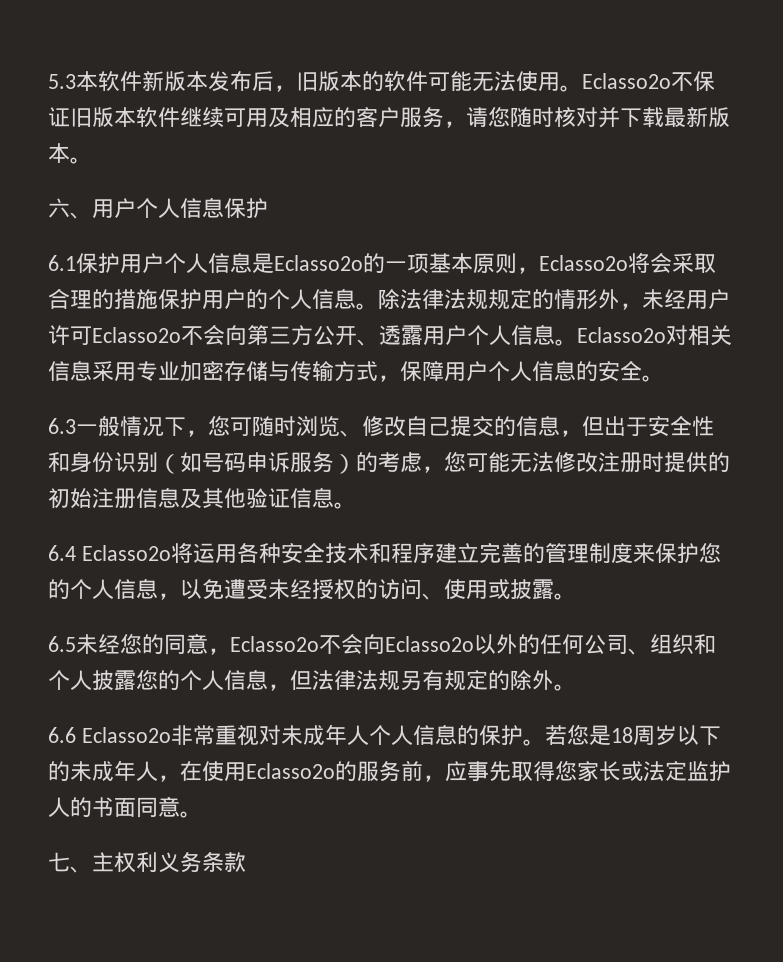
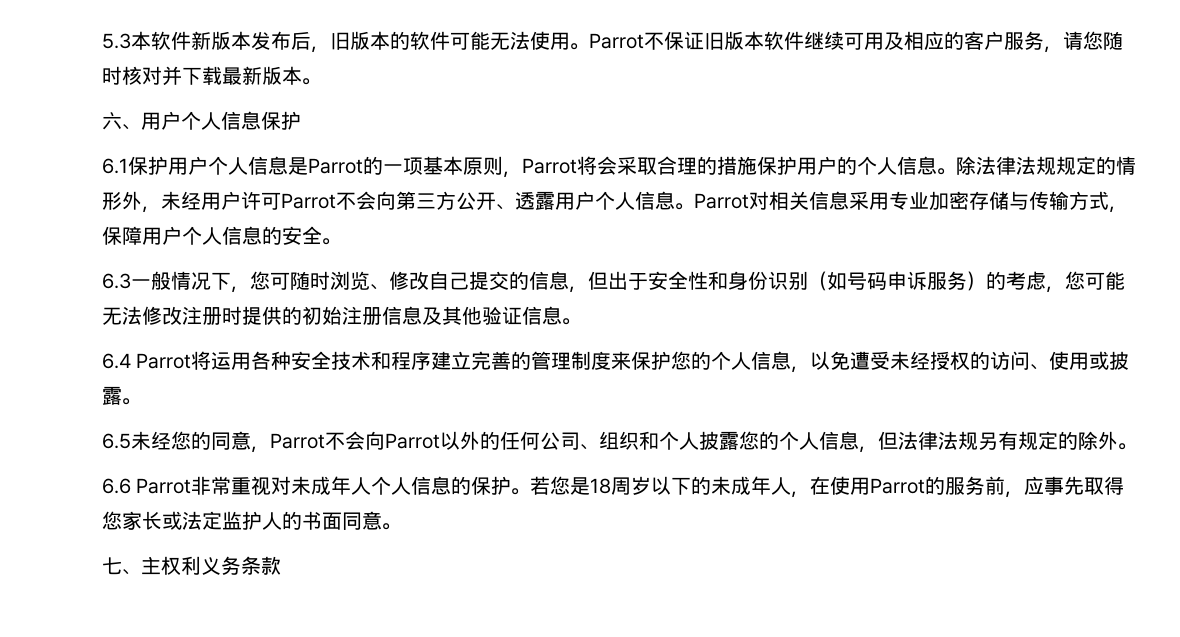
[582,73,671,89] Eclasso2o -> [589,33,644,49] Parrot
[274,255,363,271] Eclasso2o -> [308,158,363,174] Parrot
[539,255,628,271] Eclasso2o -> [522,158,577,174] Parrot
[92,327,181,343] Eclasso2o -> [281,193,336,209] Parrot
[577,327,666,343] Eclasso2o -> [694,193,749,209] Parrot
[81,545,171,561] Eclasso2o -> [136,353,192,369] Parrot
[230,634,474,654] Eclasso2o不会向Eclasso2o -> [270,431,440,450] Parrot不会向Parrot
[81,727,171,743] Eclasso2o -> [136,478,192,494] Parrot
[246,763,335,779] Eclasso2o -> [870,478,926,494] Parrot

